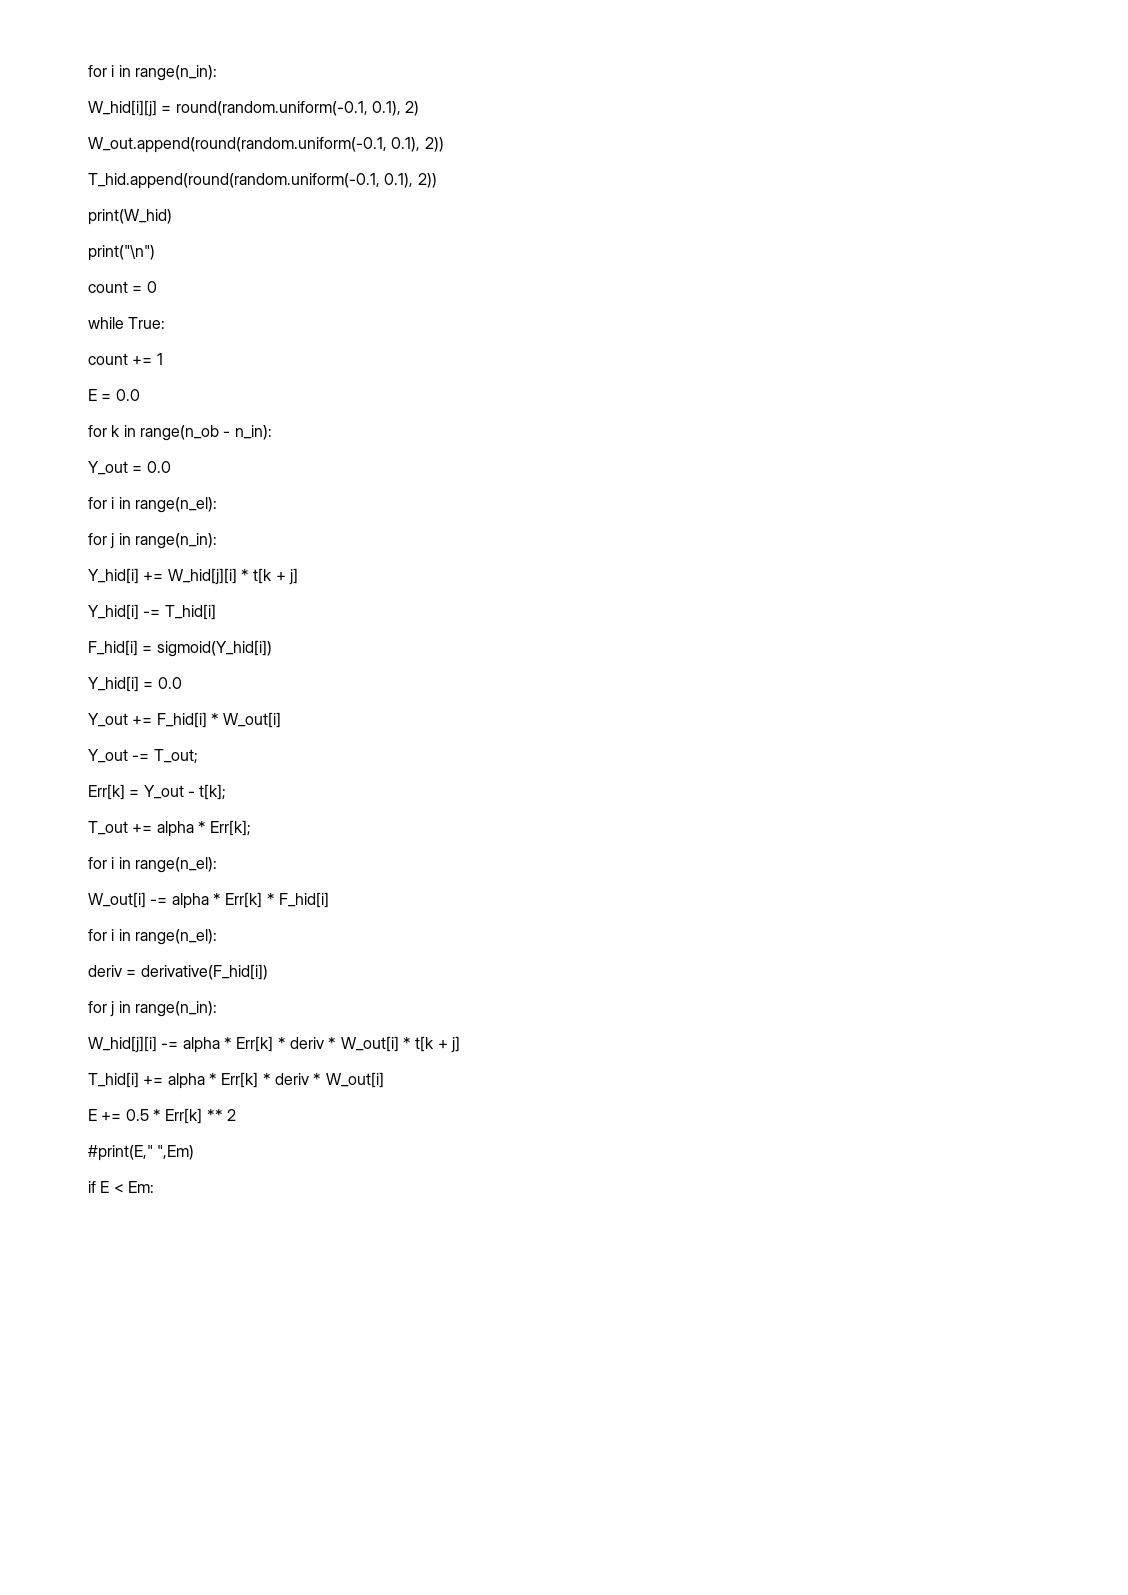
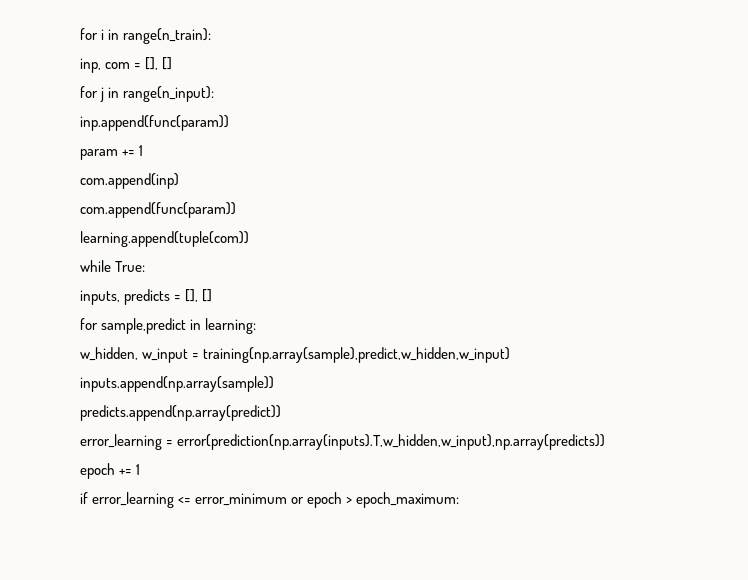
[88,65,217,81] [88,100,420,117] [88,137,444,153] [88,173,437,189] [88,209,172,225] [88,245,155,261] [88,281,157,293] [88,317,166,329] [88,353,163,365] [88,389,140,401] [88,425,272,441] [88,461,171,475] [88,497,217,513] [88,533,217,549] [88,568,298,585] [88,604,216,620] [88,640,272,657] [88,676,182,692] [88,712,282,728] [88,749,198,764] [88,784,227,800] [88,820,252,837] [88,857,217,873] [88,892,329,909] [88,929,217,945] [88,964,268,980] [88,1001,217,1017] [88,1036,460,1053] [88,1072,384,1089] [88,1108,236,1124] [88,1145,195,1161] [88,1181,154,1193] for i in range(n_in): // W_hid[i][j] = round(random.uniform(-0.1, 0.1), 2) // W_out.append(round(random.uniform(-0.1, 0.1), 2)) // T_hid.append(round(random.uniform(-0.1, 0.1), 2)) // print(W_hid) // print("\n") // count = 0 // while True: // count += 1 // E = 0.0 // for k in range(n_ob - n_in): // Y_out = 0.0 // for i in range(n_el): // for j in range(n_in): // Y_hid[i] += W_hid[j][i] * t[k + j] // Y_hid[i] -= T_hid[i] // F_hid[i] = sigmoid(Y_hid[i]) // Y_hid[i] = 0.0 // Y_out += F_hid[i] * W_out[i] // Y_out -= T_out; // Err[k] = Y_out - t[k]; // T_out += alpha * Err[k]; // for i in range(n_el): // W_out[i] -= alpha * Err[k] * F_hid[i] // for i in range(n_el): // deriv = derivative(F_hid[i]) // for j in range(n_in): // W_hid[j][i] -= alpha * Err[k] * deriv * W_out[i] * t[k + j] // T_hid[i] += alpha * Err[k] * deriv * W_out[i] // E += 0.5 * Err[k] ** 2 // #print(E," ",Em) // if E < Em: -> [80,28,212,44] [80,57,173,73] [80,86,215,102] [80,115,229,131] [80,145,144,160] [80,173,179,189] [80,202,236,218] [80,231,249,247] [80,260,146,272] [80,289,213,305] [80,318,257,334] [80,347,511,363] [80,376,274,392] [80,405,281,421] [80,434,606,450] [80,463,141,479] [80,492,460,508] for i in range(n_train): // inp, com = [], [] // for j in range(n_input): // inp.append(func(param)) // param += 1 // com.append(inp) // com.append(func(param)) // learning.append(tuple(com)) // while True: // inputs, predicts = [], [] // for sample,predict in learning: // w_hidden, w_input = training(np.array(sample),predict,w_hidden,w_input) // inputs.append(np.array(sample)) // predicts.append(np.array(predict)) // error_learning = error(prediction(np.array(inputs).T,w_hidden,w_input),np.array(predicts)) // epoch += 1 // if error_learning <= error_minimum or epoch > epoch_maximum:

